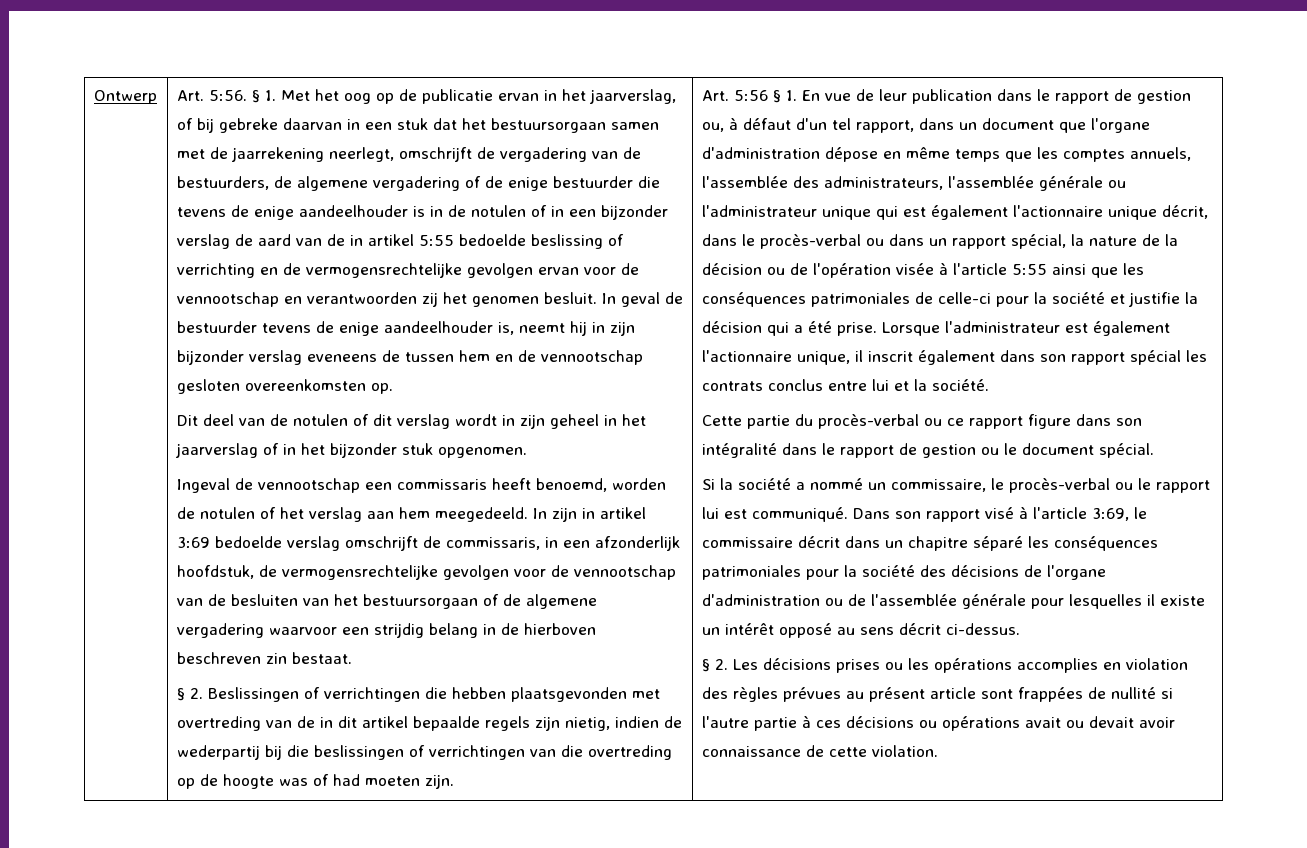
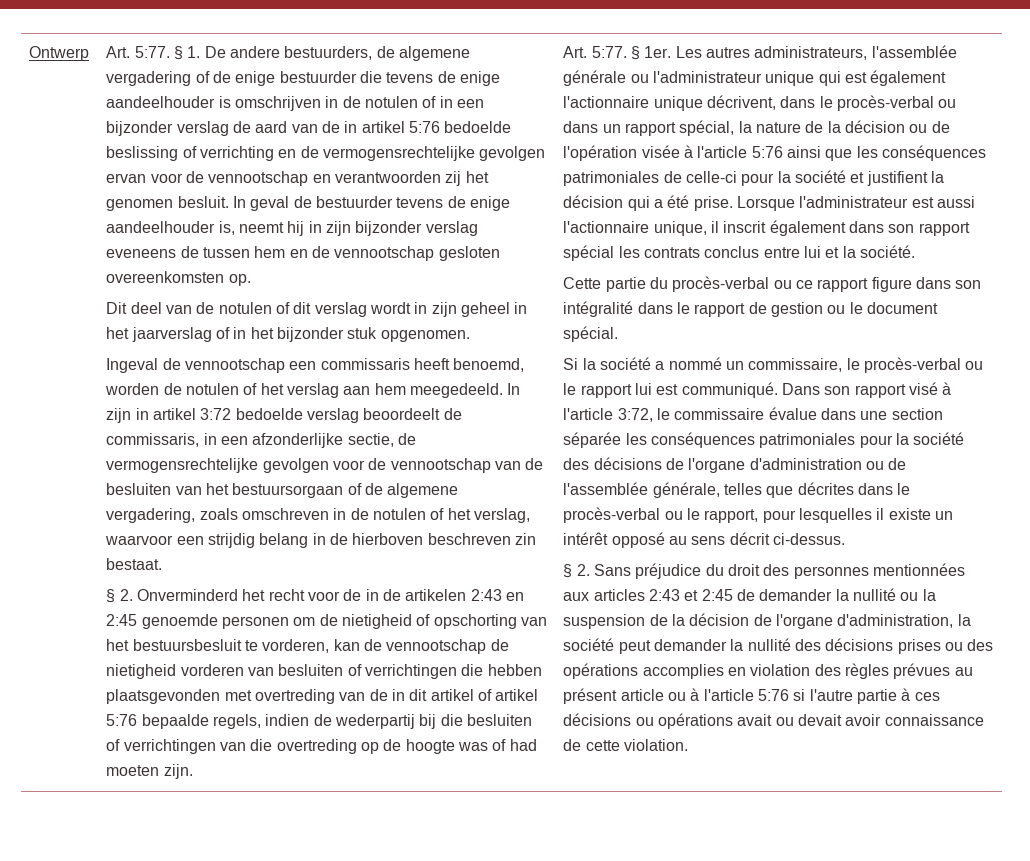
[208,89,676,104] [176,118,659,133] [176,147,641,162] 5:56. § 1. Met het oog op de publicatie ervan in het jaarverslag, of bij gebreke daarvan in een stuk dat het bestuursorgaan samen met de jaarrekening neerlegt, omschrijft de vergadering van de -> [134,46,281,60] 5:77. § 1. De andere
(425, 211) none -> [235,96,322,111] omschrijven
[418,235,454,246] 5:55 -> [409,121,441,133] 5:76
[176,537,210,548] 3:69 -> [200,408,232,420] 3:72
[344,536,418,551] omschrijft -> [363,408,441,420] beoordeelt
[594,536,680,551] [176,565,254,579] afzonderlijk hoofdstuk, -> [252,433,394,448] afzonderlijke sectie,
[176,623,264,638] vergadering -> [106,508,531,523] vergadering, zoals omschreven in de notulen of het verslag,
[207,687,299,702] Beslissingen -> [137,589,525,601] [106,614,548,629] [106,639,509,654] [106,664,344,679] Onverminderd het recht voor de in de artikelen 2:43 en 2:45 genoemde personen om de nietigheid of opschorting van het bestuursbesluit te vorderen, kan de vennootschap de nietigheid vorderen van besluiten
[412,716,610,731] bepaalde regels zijn nietig, -> [478,689,539,701] [106,714,262,729] of artikel 5:76 bepaalde regels,
[313,745,404,760] beslissingen -> [467,714,533,726] besluiten
[733,89,1191,104] [701,117,1150,133] [701,147,1191,162] [701,176,819,188] 5:56 § 1. En vue de leur publication dans le rapport de gestion ou, à défaut d'un tel rapport, dans un document que l'organe d'administration dépose en même temps que les comptes annuels, l'assemblée des -> [591,46,751,60] 5:77. § 1er. Les autres
[1161,205,1208,219] décrit, -> [707,95,777,110] décrivent,
[1011,264,1047,275] 5:55 -> [751,146,783,158] 5:76
[1127,292,1180,307] justifie -> [866,171,928,186] justifient
[1092,321,1170,336] également -> [937,196,976,208] aussi
[1091,508,1129,521] 3:69, -> [617,408,653,422] 3:72,
[797,536,1023,551] décrit dans un chapitre séparé -> [768,407,943,420] [563,432,622,448] évalue dans une section séparée
[961,594,1026,609] générale -> [652,482,911,498] [563,507,759,523] générale, telles que décrites dans le procès-verbal ou le rapport,
[732,659,758,670] Les -> [594,563,966,579] [563,588,936,601] [563,613,971,629] [563,638,822,654] Sans préjudice du droit des personnes mentionnées aux articles 2:43 et 2:45 de demander la nullité ou la suspension de la décision de l'organe d'administration, la société peut demander la nullité des
[907,658,929,670] les -> [967,639,994,651] des
[980,687,1156,702] sont frappées de nullité -> [668,688,790,701] ou à l'article 5:76

